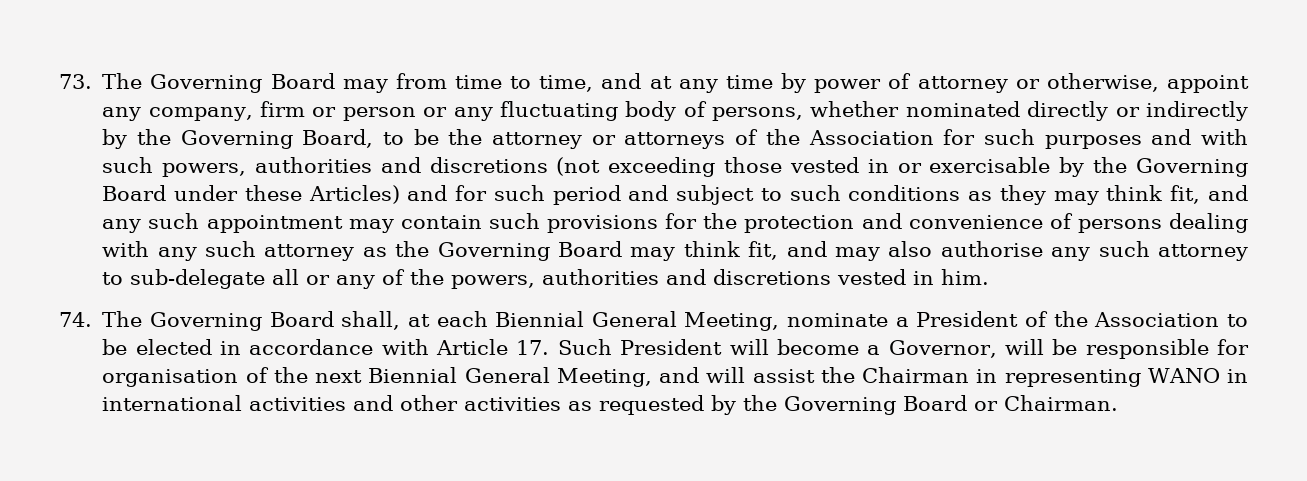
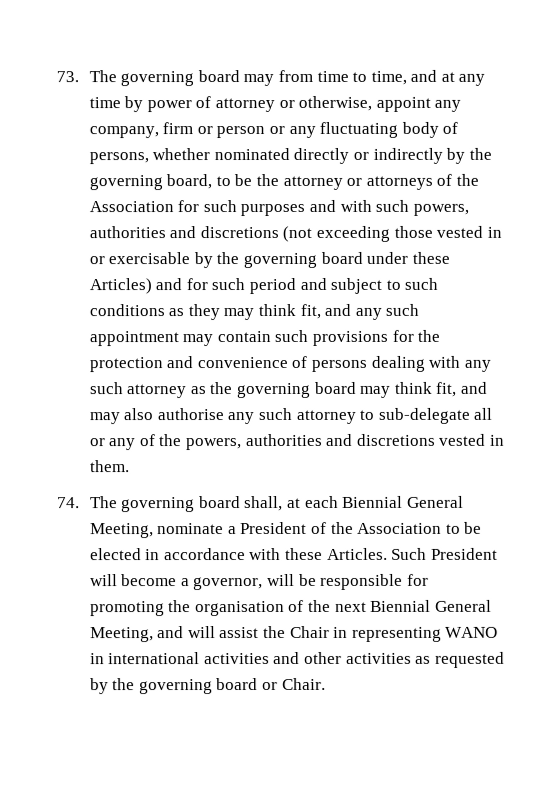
[150,73,335,93] Governing Board -> [120,70,240,87] governing board
[180,129,374,149] Governing Board, -> [88,174,213,191] governing board,
[1136,158,1248,177] [102,185,167,201] Governing Board -> [242,251,363,269] governing board
[437,241,623,261] Governing Board -> [235,381,356,399] governing board
[941,269,990,285] him. -> [89,460,130,473] them.
[149,311,334,331] Governing Board -> [121,496,241,513] governing board
[436,339,550,355] Article 17. -> [284,547,388,560] these Articles.
[888,340,997,358] Governor, -> [193,577,264,591] governor,
(1249, 347) none -> [89,600,192,617] promoting the
[862,367,970,383] Chairman -> [289,625,330,638] Chair
[784,395,1119,415] Governing Board or Chairman. -> [138,677,326,695] governing board or Chair.

